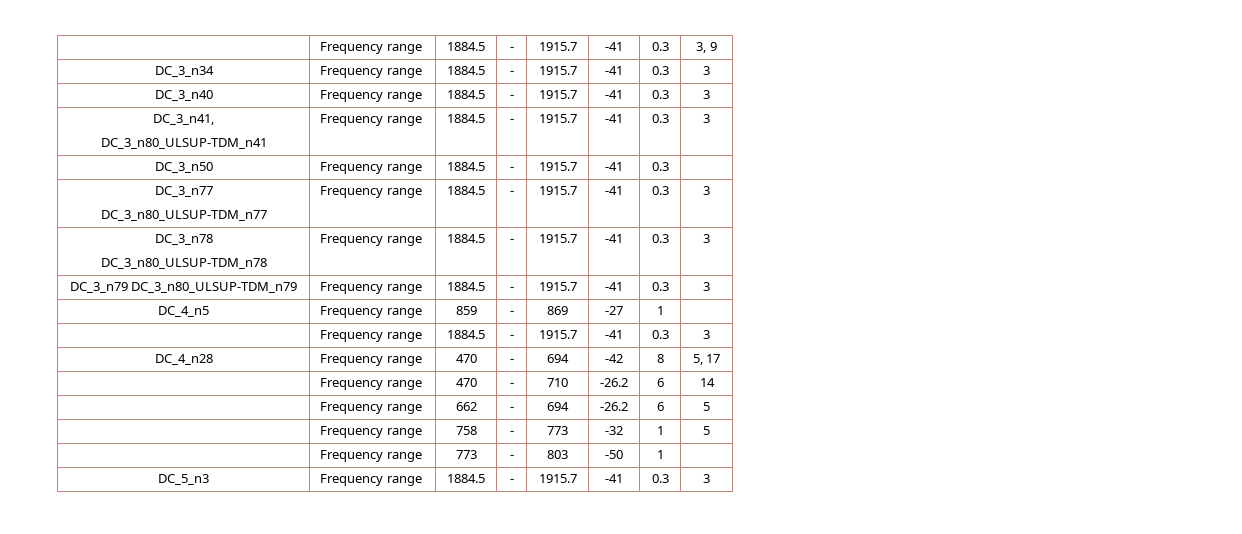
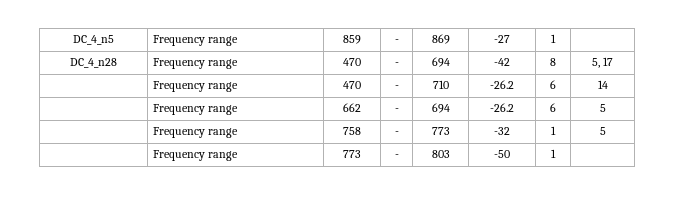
[320,42,422,54] [447,42,485,51] [509,47,514,51] [538,42,577,51] [605,42,623,51] [651,42,669,51] [696,42,717,53] [154,66,214,77] [320,66,422,78] [447,66,485,75] [509,71,514,75] [538,66,577,75] [605,66,623,75] [651,66,669,75] [703,66,710,75] [154,90,213,101] [320,90,422,102] [447,90,485,99] [509,95,514,99] [538,90,577,99] [605,90,623,99] [651,90,669,99] [703,90,710,99] [153,114,214,125] [100,138,267,149] [320,114,422,126] [447,114,485,123] [509,119,514,123] [538,114,577,123] [605,114,623,123] [651,114,669,123] [703,114,710,123] [154,162,213,173] [320,162,422,174] [447,162,485,171] [509,167,514,171] [538,162,577,171] [605,162,623,171] [651,162,669,171] [154,186,213,197] [100,210,267,221] [320,186,422,198] [447,186,485,195] [509,191,514,195] [538,186,577,195] [605,186,623,195] [651,186,669,195] [703,186,710,195] [154,234,213,245] [100,258,267,269] [320,234,422,246] [447,234,485,243] [509,239,514,243] [538,234,577,243] [605,234,623,243] [651,234,669,243] [703,234,710,243] [69,282,298,293] [320,282,422,294] [447,282,485,291] [509,287,514,291] [538,282,577,291] [605,282,623,291] [651,282,669,291] [703,282,710,291] | Frequency range | 1884.5 | - | 1915.7 | -41 | 0.3 | 3, 9 // DC_3_n34 | Frequency range | 1884.5 | - | 1915.7 | -41 | 0.3 | 3 // DC_3_n40 | Frequency range | 1884.5 | - | 1915.7 | -41 | 0.3 | 3 // DC_3_n41, // DC_3_n80_ULSUP-TDM_n41 | Frequency range | 1884.5 | - | 1915.7 | -41 | 0.3 | 3 // DC_3_n50 | Frequency range | 1884.5 | - | 1915.7 | -41 | 0.3 | // DC_3_n77 // DC_3_n80_ULSUP-TDM_n77 | Frequency range | 1884.5 | - | 1915.7 | -41 | 0.3 | 3 // DC_3_n78 // DC_3_n80_ULSUP-TDM_n78 | Frequency range | 1884.5 | - | 1915.7 | -41 | 0.3 | 3 // DC_3_n79 DC_3_n80_ULSUP-TDM_n79 | Frequency range | 1884.5 | - | 1915.7 | -41 | 0.3 | 3 // -> (73, 40) none
[320,330,422,342] [447,330,485,339] [509,335,514,339] [538,330,577,339] [605,330,623,339] [651,330,669,339] [703,330,710,339] // | Frequency range | 1884.5 | - | 1915.7 | -41 | 0.3 | 3 -> (556, 38) none
[158,474,209,485] [320,474,422,486] [447,474,485,483] [509,479,514,483] [538,474,577,483] [605,474,623,483] [651,474,669,483] [703,474,710,483] // DC_5_n3 | Frequency range | 1884.5 | - | 1915.7 | -41 | 0.3 | 3 -> (556, 153) none

